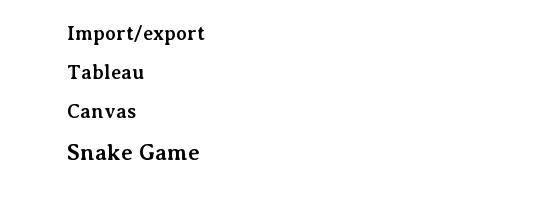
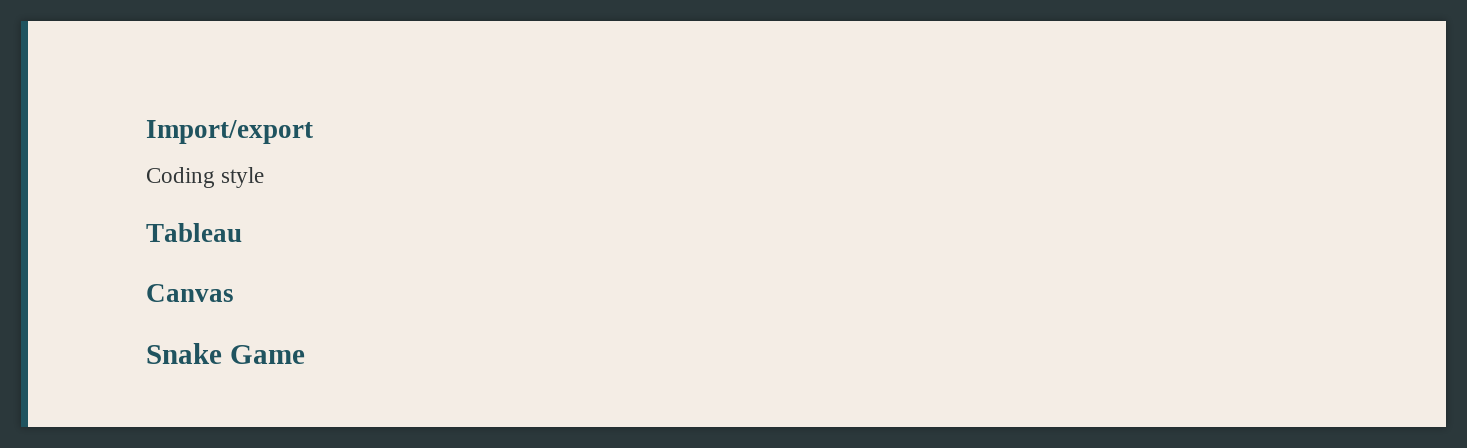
(205, 35) none -> [146,167,265,188] // Coding style

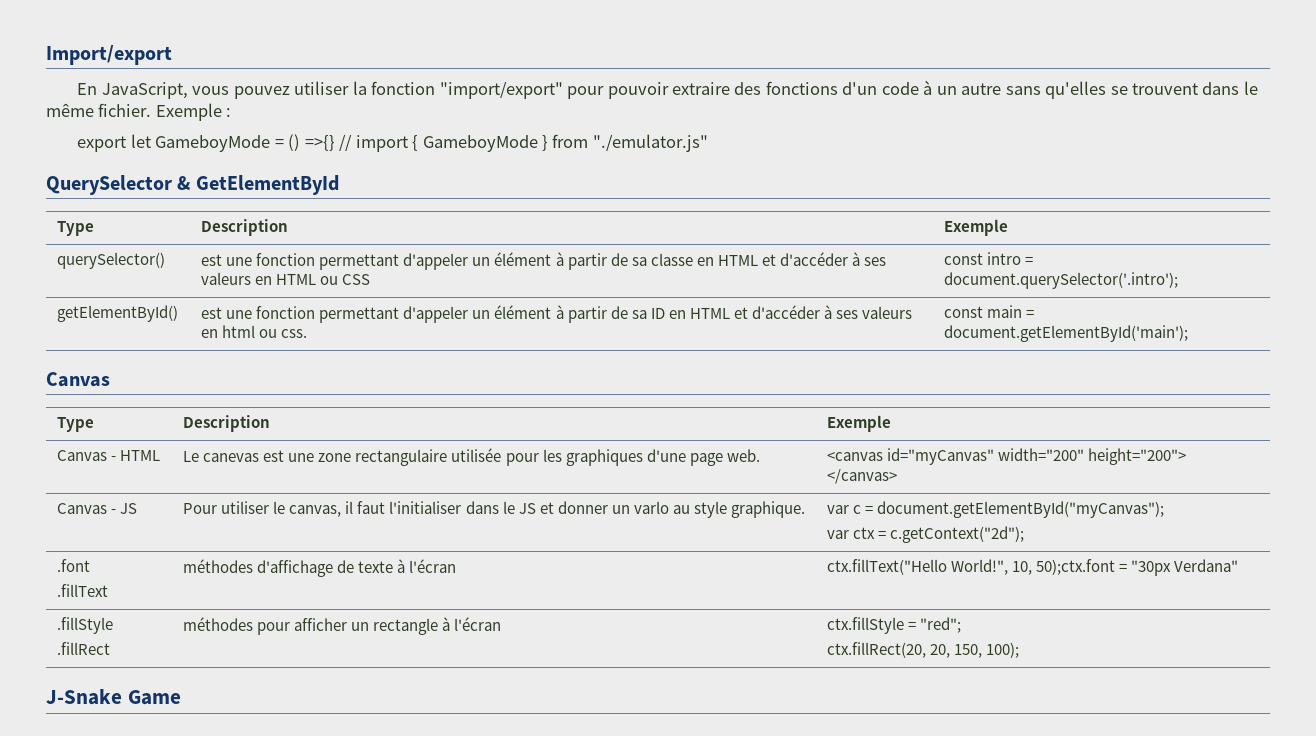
[146,167,265,188] [146,223,242,242] [146,284,234,302] [146,343,222,364] Coding style // Tableau // Canvas // Snake -> [77,80,1258,99] [46,103,232,121] [77,134,708,152] [46,175,339,195] [57,221,95,236] [201,219,289,236] [944,219,1009,236] [57,252,166,269] [201,252,887,270] [201,272,371,285] [944,252,1034,265] [944,272,1179,289] [57,305,179,322] [201,305,913,323] [201,325,308,338] [944,305,1035,318] [944,325,1189,342] [46,372,110,387] [57,417,95,432] [183,415,271,432] [827,415,892,432] [57,450,161,461] [183,448,760,466] [827,448,1187,465] [827,469,898,484] [57,503,138,514] [183,501,805,518] [827,501,1165,518] [827,526,1025,543] [57,559,91,572] [57,584,109,597] [183,559,457,577] [827,559,1239,576] [57,617,114,634] [57,642,111,655] [183,617,502,635] [827,617,962,634] [827,642,1020,658] [46,689,122,705] En JavaScript, vous pouvez utiliser la fonction "import/export" pour pouvoir extraire des fonctions d'un code à un autre sans qu'elles se trouvent dans le même fichier. Exemple : // export let GameboyMode = () =>{} // import { GameboyMode } from "./emulator.js" // QuerySelector & GetElementById // Type | Description | Exemple // querySelector() | est une fonction permettant d'appeler un élément à partir de sa classe en HTML et d'accéder à ses valeurs en HTML ou CSS | const intro = document.querySelector('.intro'); // getElementById() | est une fonction permettant d'appeler un élément à partir de sa ID en HTML et d'accéder à ses valeurs en html ou css. | const main = document.getElementById('main'); // Canvas // Type | Description | Exemple // Canvas - HTML | Le canevas est une zone rectangulaire utilisée pour les graphiques d'une page web. | <canvas id="myCanvas" width="200" height="200"> </canvas> // Canvas - JS | Pour utiliser le canvas, il faut l'initialiser dans le JS et donner un varlo au style graphique. | var c = document.getElementById("myCanvas"); // var ctx = c.getContext("2d"); // .font // .fillText | méthodes d'affichage de texte à l'écran | ctx.fillText("Hello World!", 10, 50);ctx.font = "30px Verdana" // .fillStyle // .fillRect | méthodes pour afficher un rectangle à l'écran | ctx.fillStyle = "red"; // ctx.fillRect(20, 20, 150, 100); // J-Snake

